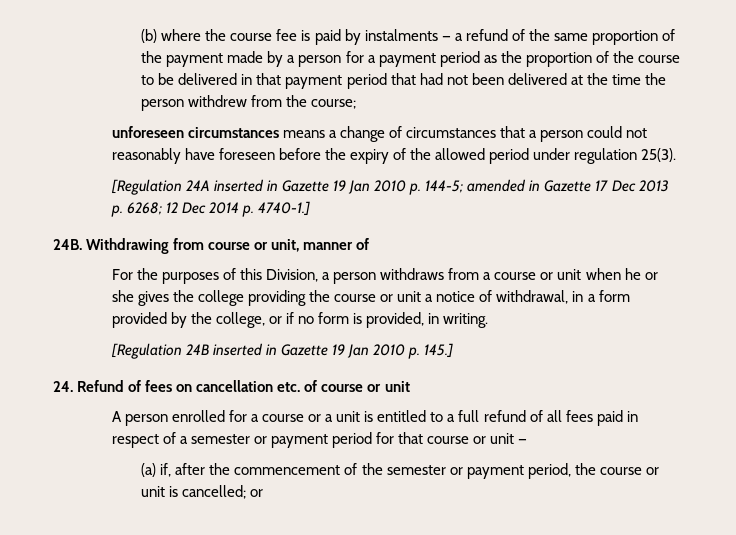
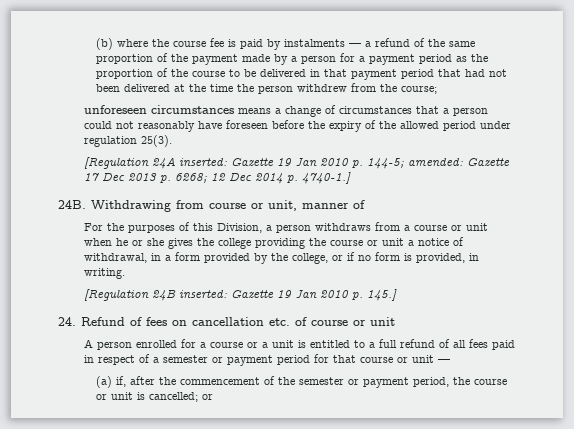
[213,179,278,192] inserted in -> [178,158,227,167] inserted:
[467,179,541,192] amended in -> [407,158,463,166] amended:
[212,343,277,356] inserted in -> [178,290,227,299] inserted:

